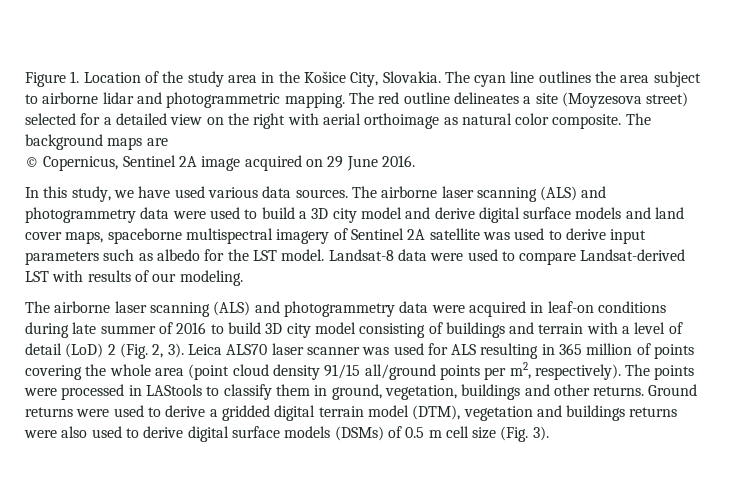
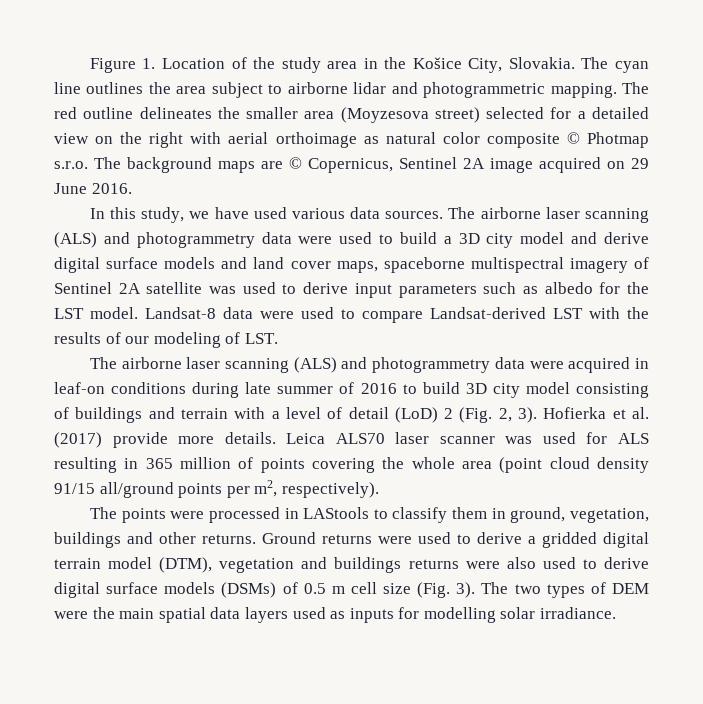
[523,93,558,104] a site -> [217,107,335,119] the smaller area
[552,114,622,129] composite. -> [486,132,649,148] [54,161,88,169] composite © Photmap s.r.o.
(168, 142) // -> (283, 165) none
(84, 276) none -> [627,307,649,319] the
[179,270,243,286] modeling. -> [153,332,278,348] modeling of LST.
(184, 350) none -> [543,407,649,419] [54,432,276,448] Hofierka et al. (2017) provide more details.
(621, 372) none -> (379, 490) //
(549, 433) none -> [481,582,649,598] [54,607,617,623] The two types of DEM were the main spatial data layers used as inputs for modelling solar irradiance.

